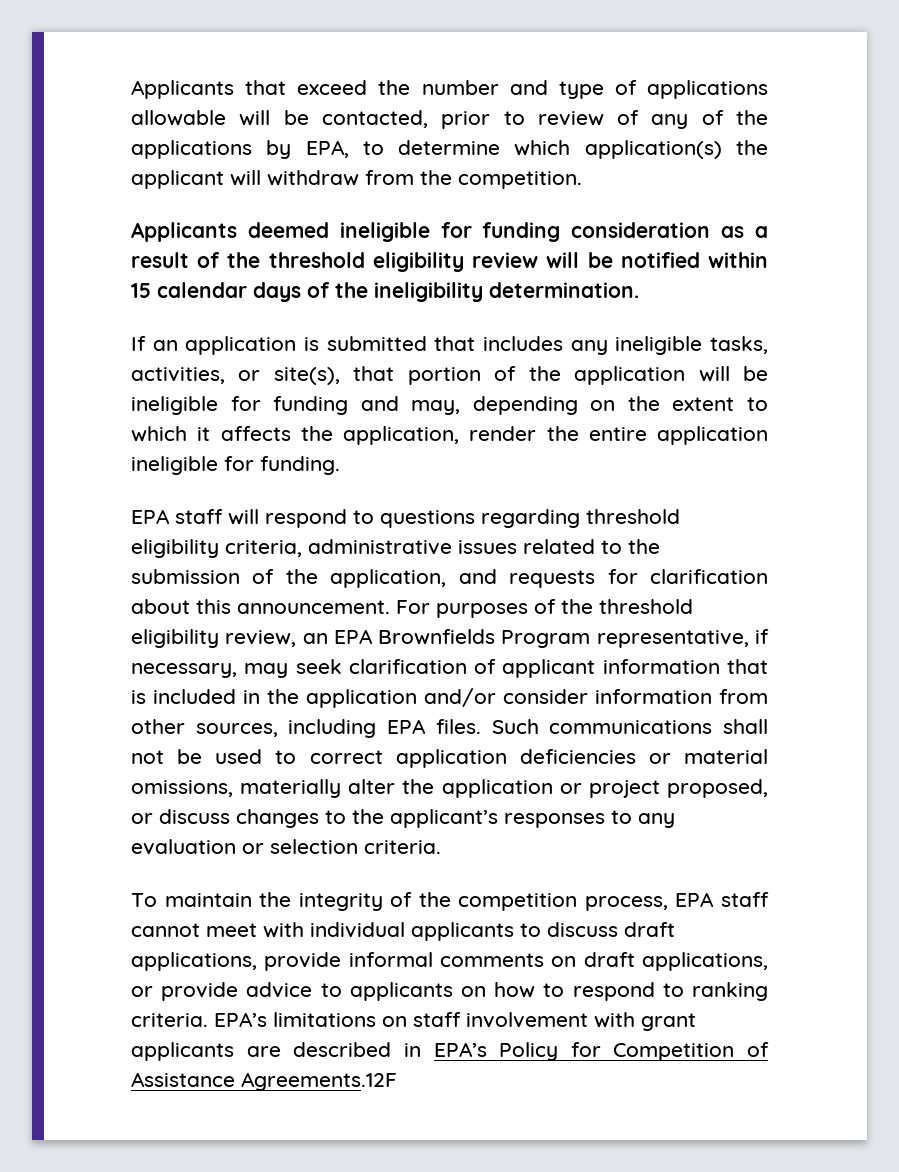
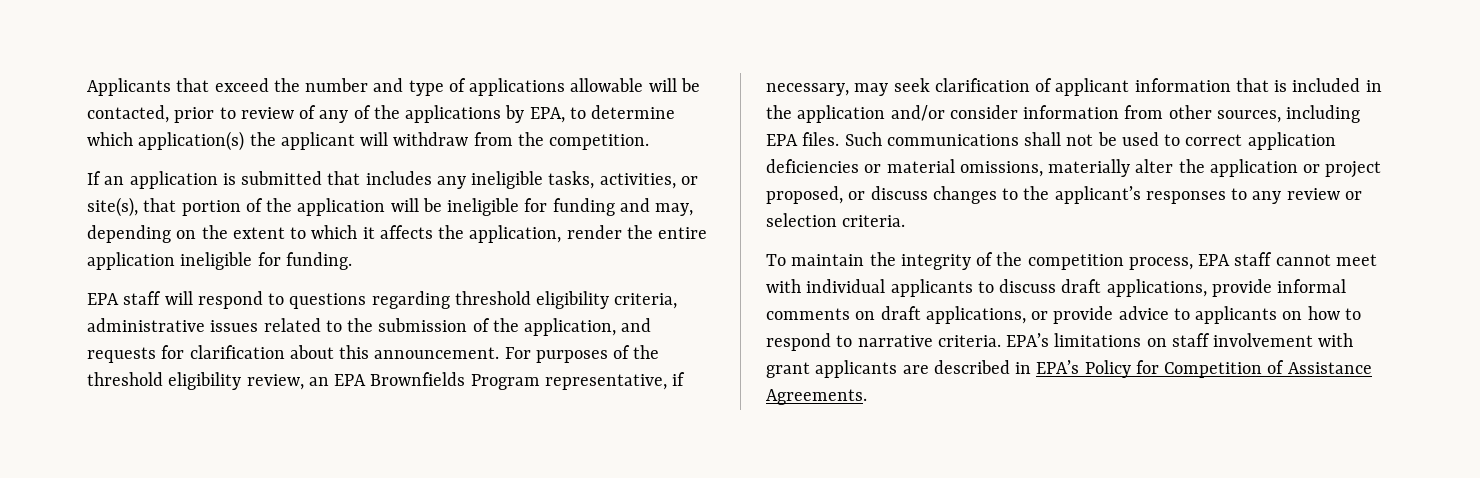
[131,222,768,242] [131,252,768,272] [131,282,639,302] // Applicants deemed ineligible for funding consideration as a result of the threshold eligibility review will be notified within 15 calendar days of the ineligibility determination. -> (650, 142) none
[131,839,236,855] evaluation -> [1286,188,1340,200] review
[692,982,768,1001] ranking -> [857,335,933,347] narrative
[241,1072,397,1091] Agreements.12F -> [766,389,867,405] Agreements.

